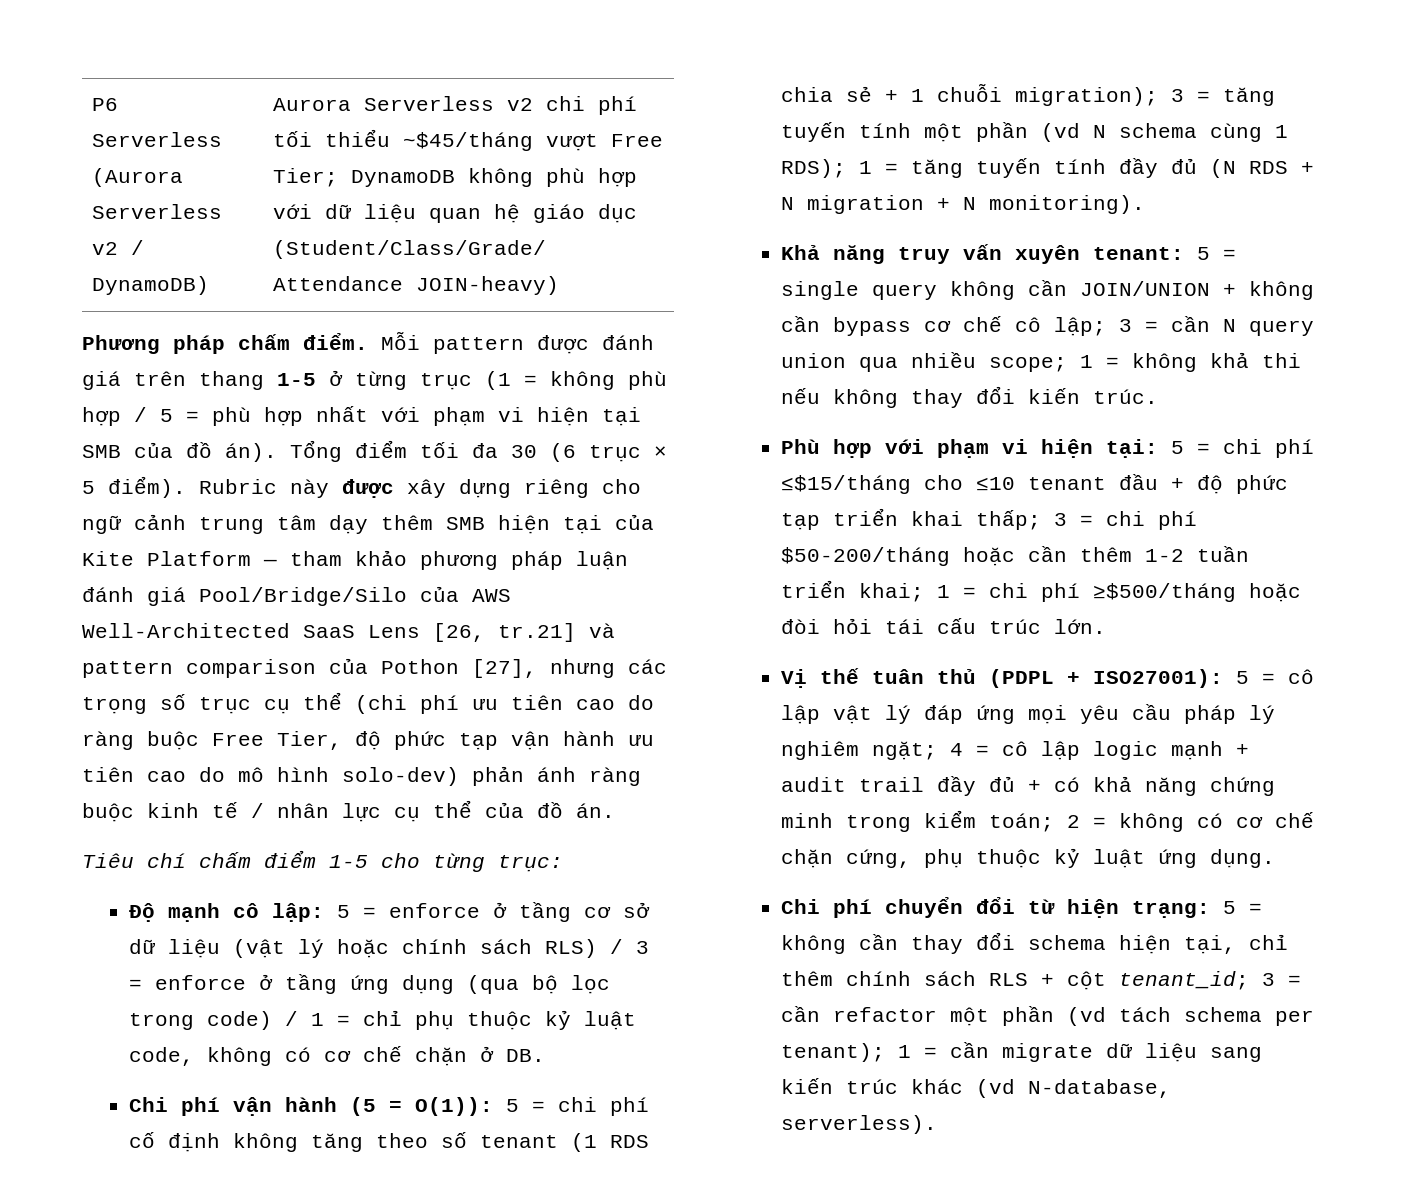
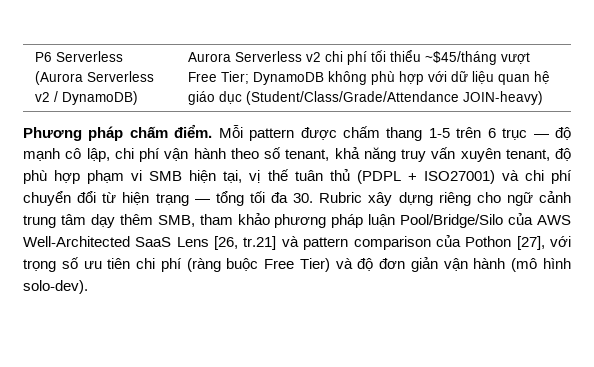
[602,335,654,350] [82,370,667,390] [82,406,641,426] [82,440,667,462] [82,476,394,498] đánh giá trên thang 1-5 ở từng trục (1 = không phù hợp / 5 = phù hợp nhất với phạm vi hiện tại SMB của đồ án). Tổng điểm tối đa 30 (6 trục × 5 điểm). Rubric này được -> [343,126,572,141] [23,147,571,162] [23,169,572,184] [23,191,363,206] chấm thang 1-5 trên 6 trục — độ mạnh cô lập, chi phí vận hành theo số tenant, khả năng truy vấn xuyên tenant, độ phù hợp phạm vi SMB hiện tại, vị thế tuân thủ (PDPL + ISO27001) và chi phí chuyển đổi từ hiện trạng — tổng tối đa 30. Rubric
[446,514,654,534] [82,551,277,566] SMB hiện tại của Kite Platform — -> [157,215,195,227] SMB,
[82,587,186,606] đánh giá -> (396, 220) none
[550,659,667,678] [82,692,654,714] [82,731,654,750] [82,766,641,786] [82,800,615,822] [82,850,563,872] [129,902,651,922] [129,939,650,958] [129,974,611,994] [129,1010,637,1030] [129,1046,546,1066] [129,1097,650,1116] [129,1132,650,1152] [781,84,1276,106] [781,122,1289,142] [781,158,1315,178] [781,195,1146,214] [781,244,1237,264] [781,280,1315,300] [781,316,1315,336] [781,352,1302,372] [781,386,1159,408] [781,439,1315,458] [781,474,1289,494] [781,508,1198,530] [781,546,1250,566] [781,580,1302,602] [781,618,1107,634] [781,668,1315,688] [781,704,1276,724] [781,741,1250,760] [781,776,1276,796] [781,810,1315,832] [781,848,1276,868] [781,897,1263,918] [781,932,1289,954] [781,971,1302,990] [781,1006,1315,1026] [781,1042,1263,1062] [781,1078,1172,1098] [781,1115,938,1134] nhưng các trọng số trục cụ thể (chi phí ưu tiên cao do ràng buộc Free Tier, độ phức tạp vận hành ưu tiên cao do mô hình solo-dev) phản ánh ràng buộc kinh tế / nhân lực cụ thể của đồ án. // Tiêu chí chấm điểm 1-5 cho từng trục: // Độ mạnh cô lập: 5 = enforce ở tầng cơ sở dữ liệu (vật lý hoặc chính sách RLS) / 3 = enforce ở tầng ứng dụng (qua bộ lọc trong code) / 1 = chỉ phụ thuộc kỷ luật code, không có cơ chế chặn ở DB. // Chi phí vận hành (5 = O(1)): 5 = chi phí cố định không tăng theo số tenant (1 RDS chia sẻ + 1 chuỗi migration); 3 = tăng tuyến tính một phần (vd N schema cùng 1 RDS); 1 = tăng tuyến tính đầy đủ (N RDS + N migration + N monitoring). // Khả năng truy vấn xuyên tenant: 5 = single query không cần JOIN/UNION + không cần bypass cơ chế cô lập; 3 = cần N query union qua nhiều scope; 1 = không khả thi nếu không thay đổi kiến trúc. // Phù hợp với phạm vi hiện tại: 5 = chi phí ≤$15/tháng cho ≤10 tenant đầu + độ phức tạp triển khai thấp; 3 = chi phí $50-200/tháng hoặc cần thêm 1-2 tuần triển khai; 1 = chi phí ≥$500/tháng hoặc đòi hỏi tái cấu trúc lớn. // Vị thế tuân thủ (PDPL + ISO27001): 5 = cô lập vật lý đáp ứng mọi yêu cầu pháp lý nghiêm ngặt; 4 = cô lập logic mạnh + audit trail đầy đủ + có khả năng chứng minh trong kiểm toán; 2 = không có cơ chế chặn cứng, phụ thuộc kỷ luật ứng dụng. // Chi phí chuyển đổi từ hiện trạng: 5 = không cần thay đổi schema hiện tại, chỉ thêm chính sách RLS + cột tenant_id; 3 = cần refactor một phần (vd tách schema per tenant); 1 = cần migrate dữ liệu sang kiến trúc khác (vd N-database, serverless). -> [550,236,572,247] [23,257,571,272] [23,280,88,294] với trọng số ưu tiên chi phí (ràng buộc Free Tier) và độ đơn giản vận hành (mô hình solo-dev).

